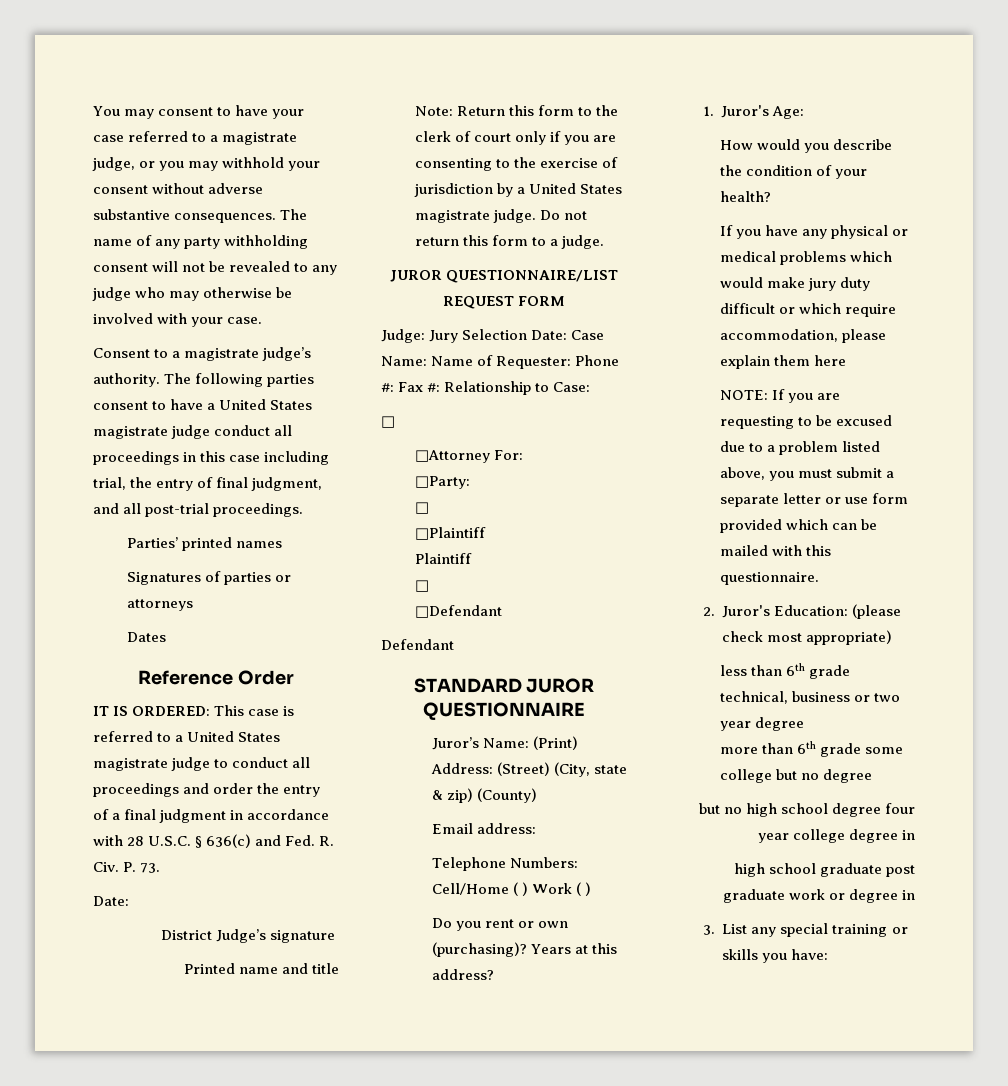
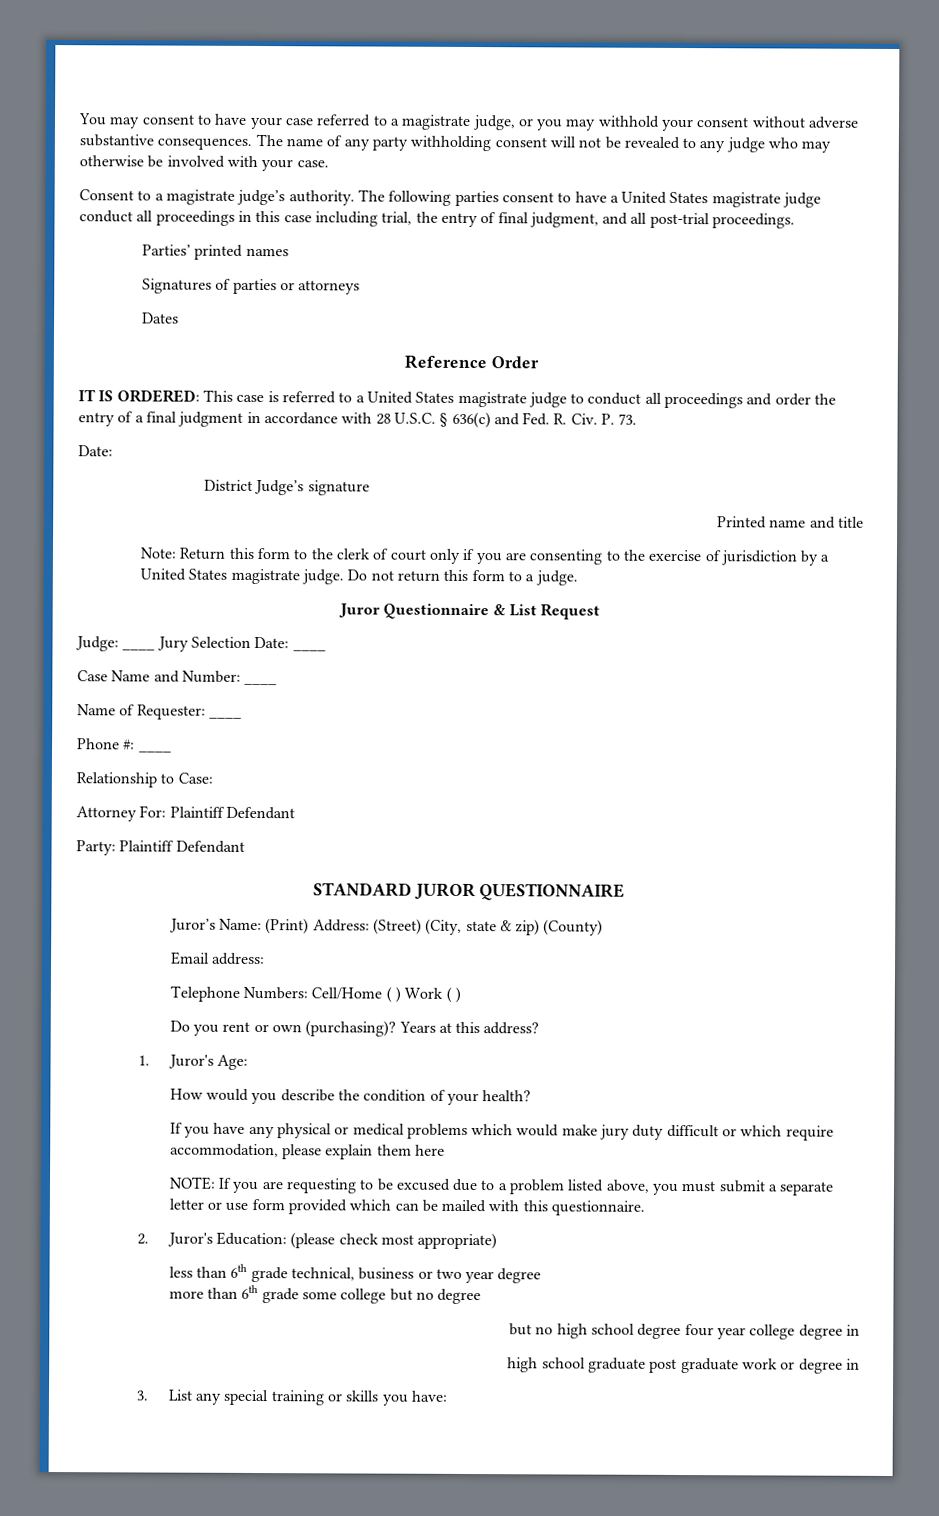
[389,270,619,283] [442,296,566,309] JUROR QUESTIONNAIRE/LIST REQUEST FORM -> [337,603,601,620] Juror Questionnaire & List Request
(425, 336) none -> [122,647,156,651] ____
[571,330,605,340] [381,356,427,366] Case Name: -> [292,648,326,652] [77,670,278,686] ____ // Case Name and Number: ____ //
(572, 362) none -> [208,715,242,719] ____ //
[398,382,441,392] Fax #: -> [138,749,172,753] ____ //
[381,416,395,428] [414,450,523,463] [414,476,470,489] [414,502,429,514] [414,527,486,540] [414,553,472,564] [414,580,429,592] [414,605,502,618] □ // □Attorney For: // □Party: // □ // □Plaintiff // Plaintiff // □ // □Defendant // -> [76,805,295,822] [76,840,175,856] Attorney For: Plaintiff Defendant // Party: Plaintiff

